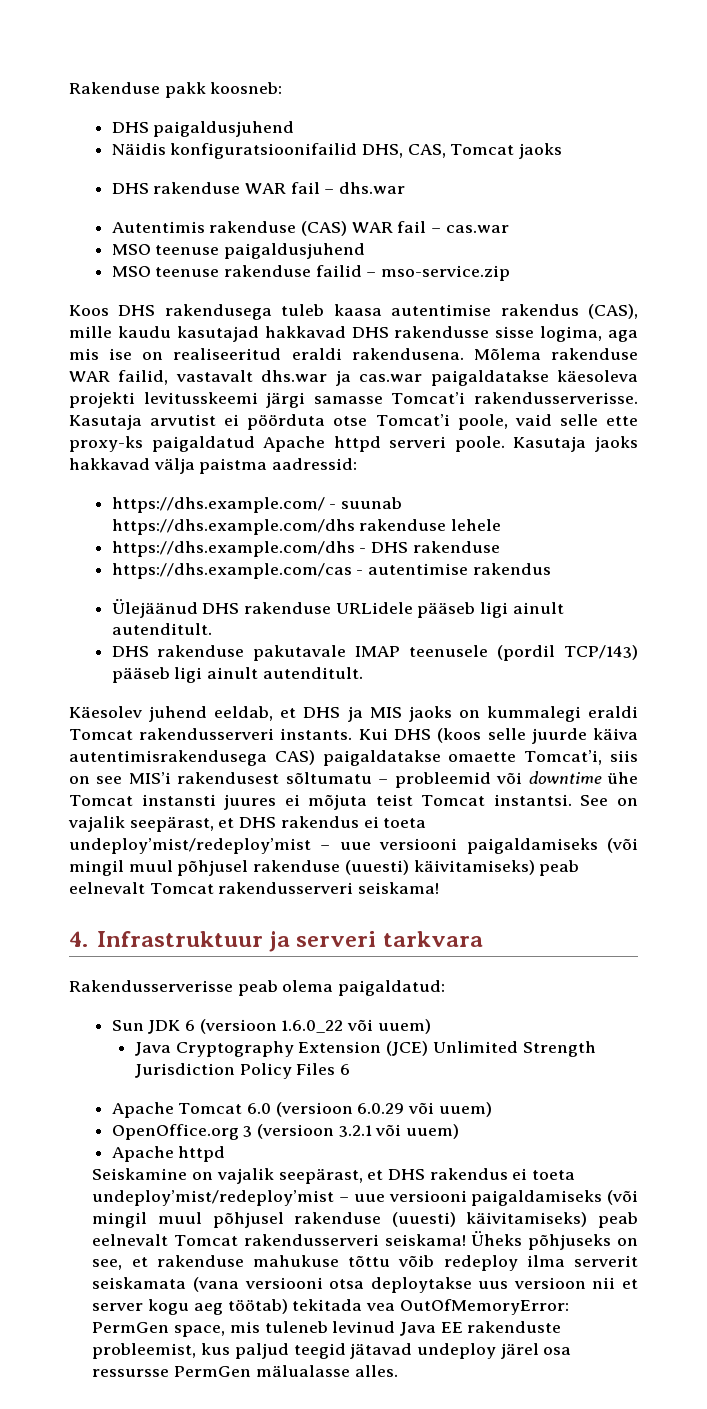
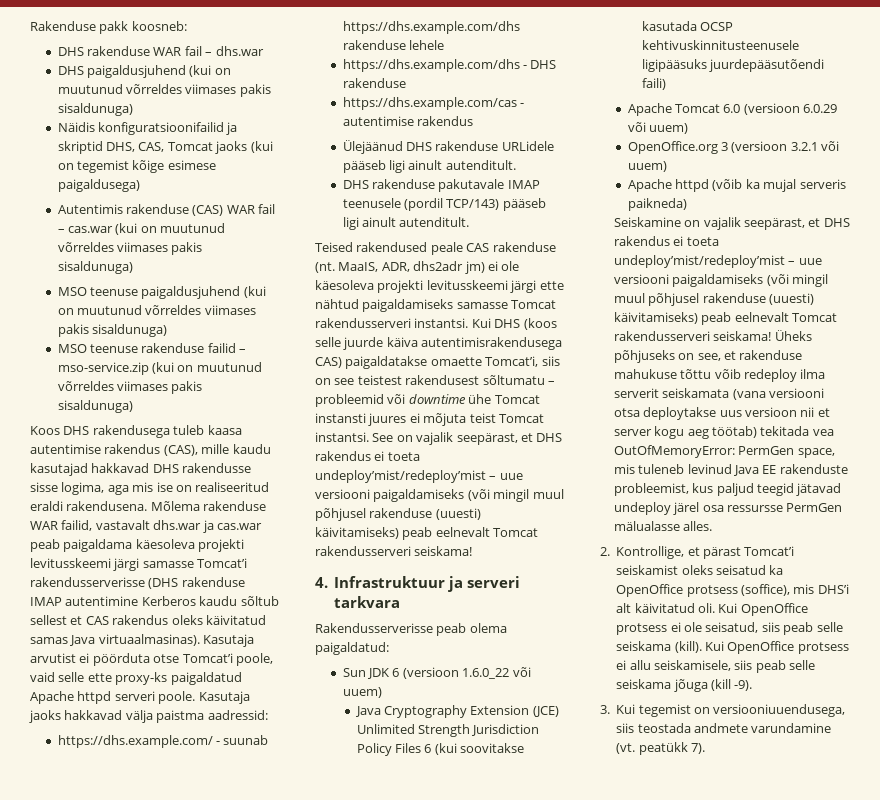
[111,121,295,137] [111,143,563,159] // DHS paigaldusjuhend // Näidis konfiguratsioonifailid DHS, CAS, Tomcat jaoks -> (187, 26) none
(406, 188) none -> [57,65,231,78] [57,84,271,97] [57,103,133,116] [57,122,238,135] [57,141,273,154] [57,160,216,173] [57,179,140,192] // DHS paigaldusjuhend (kui on muutunud võrreldes viimases pakis sisaldunuga) // Näidis konfiguratsioonifailid ja skriptid DHS, CAS, Tomcat jaoks (kui on tegemist kõige esimese paigaldusega)
[111,243,366,259] // MSO teenuse paigaldusjuhend -> [115,223,226,235] [57,242,203,255] [57,261,133,274] [57,286,266,299] [57,305,256,315] [57,324,168,337] (kui on muutunud võrreldes viimases pakis sisaldunuga) // MSO teenuse paigaldusjuhend (kui on muutunud võrreldes viimases pakis sisaldunuga)
(511, 273) none -> [152,362,262,374] [57,381,203,394] [57,400,133,413] (kui on muutunud võrreldes viimases pakis sisaldunuga)
[430,370,549,386] paigaldatakse -> [30,539,133,552] peab paigaldama
[474,392,638,404] rakendusserverisse. -> [30,577,245,589] [30,596,279,606] [30,615,266,625] [30,634,200,646] rakendusserverisse (DHS rakenduse IMAP autentimine Kerberos kaudu sõltub sellest et CAS rakendus oleks käivitatud samas Java virtuaalmasinas).
[69,706,639,722] [69,728,353,740] Käesolev juhend eeldab, et DHS ja MIS jaoks on kummalegi eraldi Tomcat rakendusserveri instants. -> [315,242,556,255] [315,261,520,274] [315,280,564,293] [315,299,557,312] [315,318,469,328] Teised rakendused peale CAS rakenduse (nt. MaaIS, ADR, dhs2adr jm) ei ole käesoleva projekti levitusskeemi järgi ette nähtud paigaldamiseks samasse Tomcat rakendusserveri instantsi.
[128,772,171,784] MIS’i -> [357,375,402,385] teistest
(351, 1069) none -> [434,743,525,755] [641,21,733,31] [641,40,799,50] [641,59,824,72] [641,78,666,90] (kui soovitakse kasutada OCSP kehtivuskinnitusteenusele ligipääsuks juurdepääsutõendi faili)
(226, 1154) none -> [712,179,846,192] [627,198,687,211] (võib ka mujal serveris paikneda)
(398, 1371) none -> [600,546,795,559] [616,565,784,575] [616,584,849,597] [616,603,808,616] [616,622,843,635] [616,641,849,654] [616,660,816,673] [616,679,753,692] [600,704,846,717] [616,723,832,733] [616,742,705,755] // 2. Kontrollige, et pärast Tomcat’i seiskamist oleks seisatud ka OpenOffice protsess (soffice), mis DHS’i alt käivitatud oli. Kui OpenOffice protsess ei ole seisatud, siis peab selle seiskama (kill). Kui OpenOffice protsess ei allu seiskamisele, siis peab selle seiskama jõuga (kill -9). // 3. Kui tegemist on versiooniuuendusega, siis teostada andmete varundamine (vt. peatükk 7).

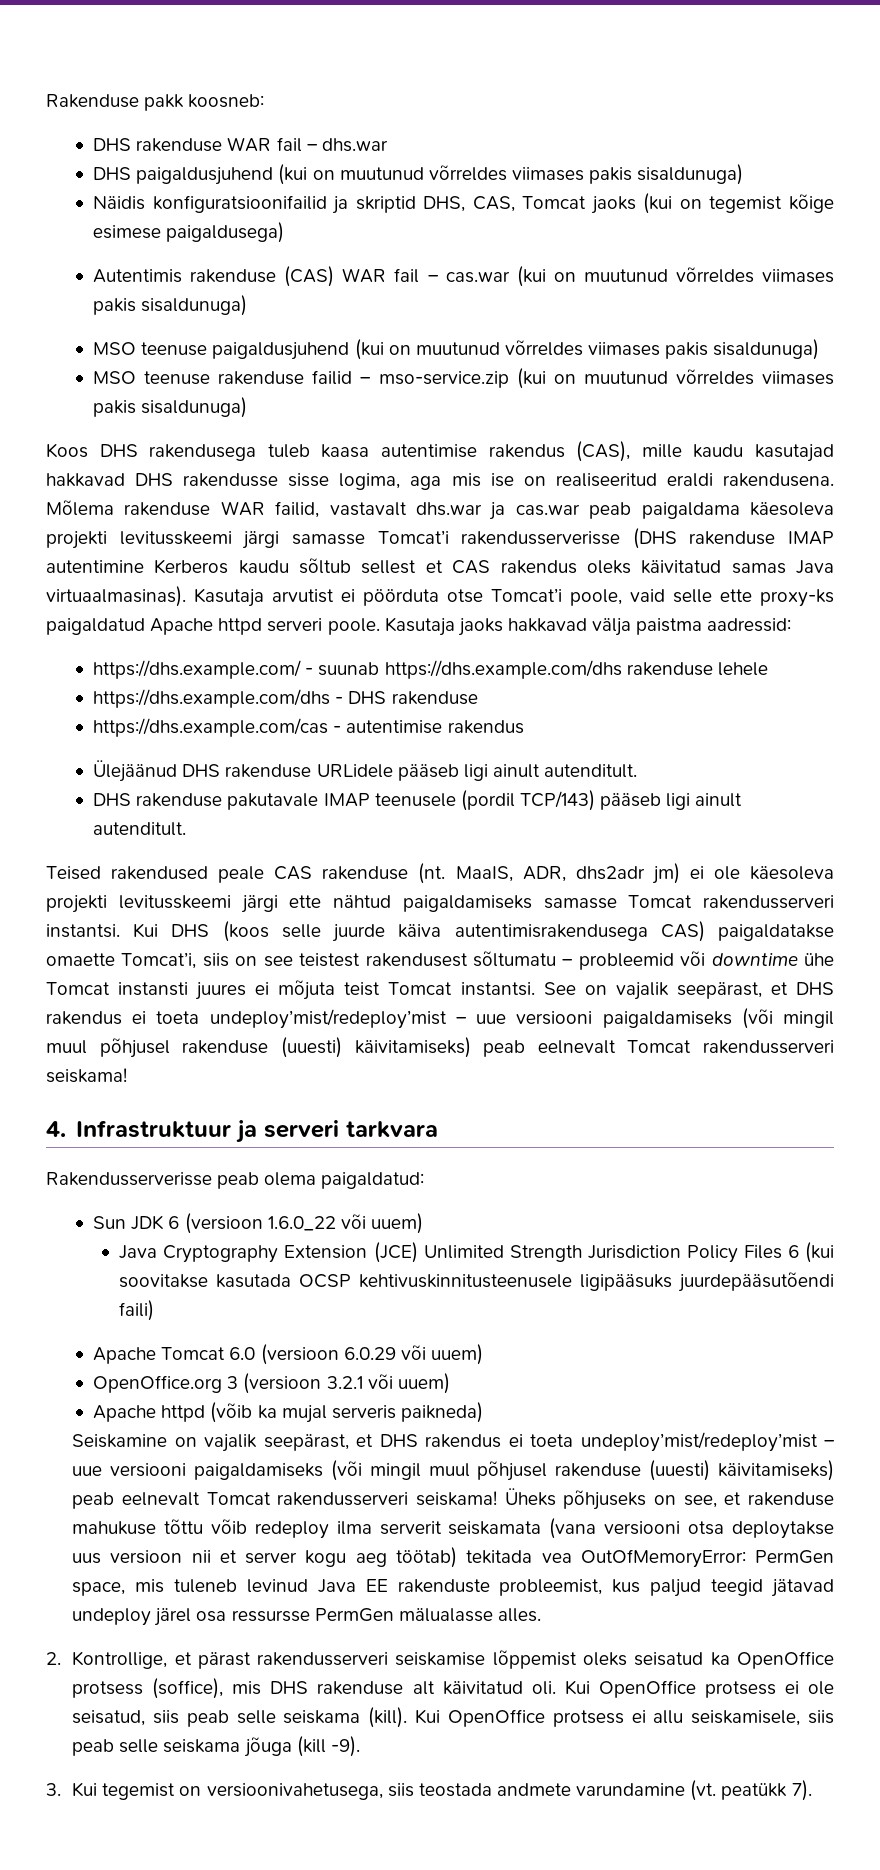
[744,546,795,556] [616,565,679,575] Tomcat’i seiskamist -> [257,1650,577,1669] rakendusserveri seiskamise lõppemist
[817,584,849,594] DHS’i -> [270,1681,404,1695] DHS rakenduse
[713,704,846,717] versiooniuuendusega, -> [206,1783,383,1800] versioonivahetusega,

